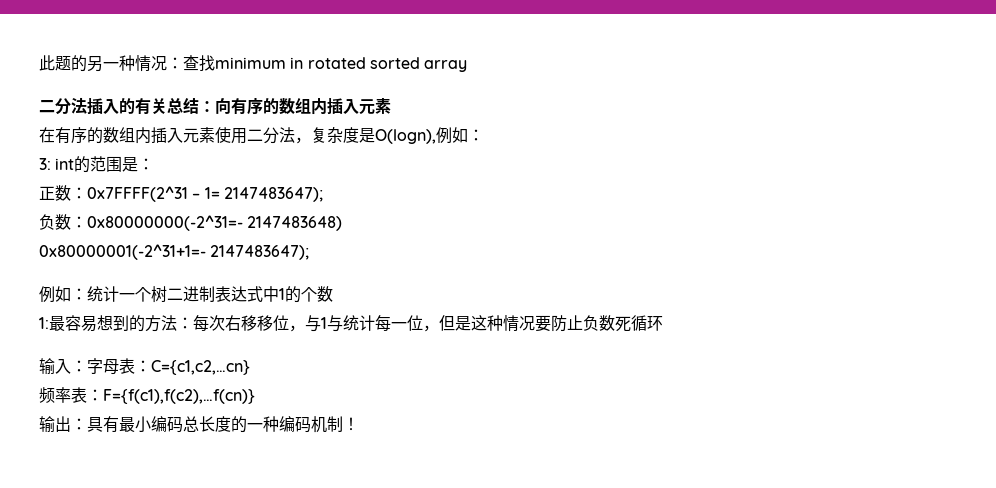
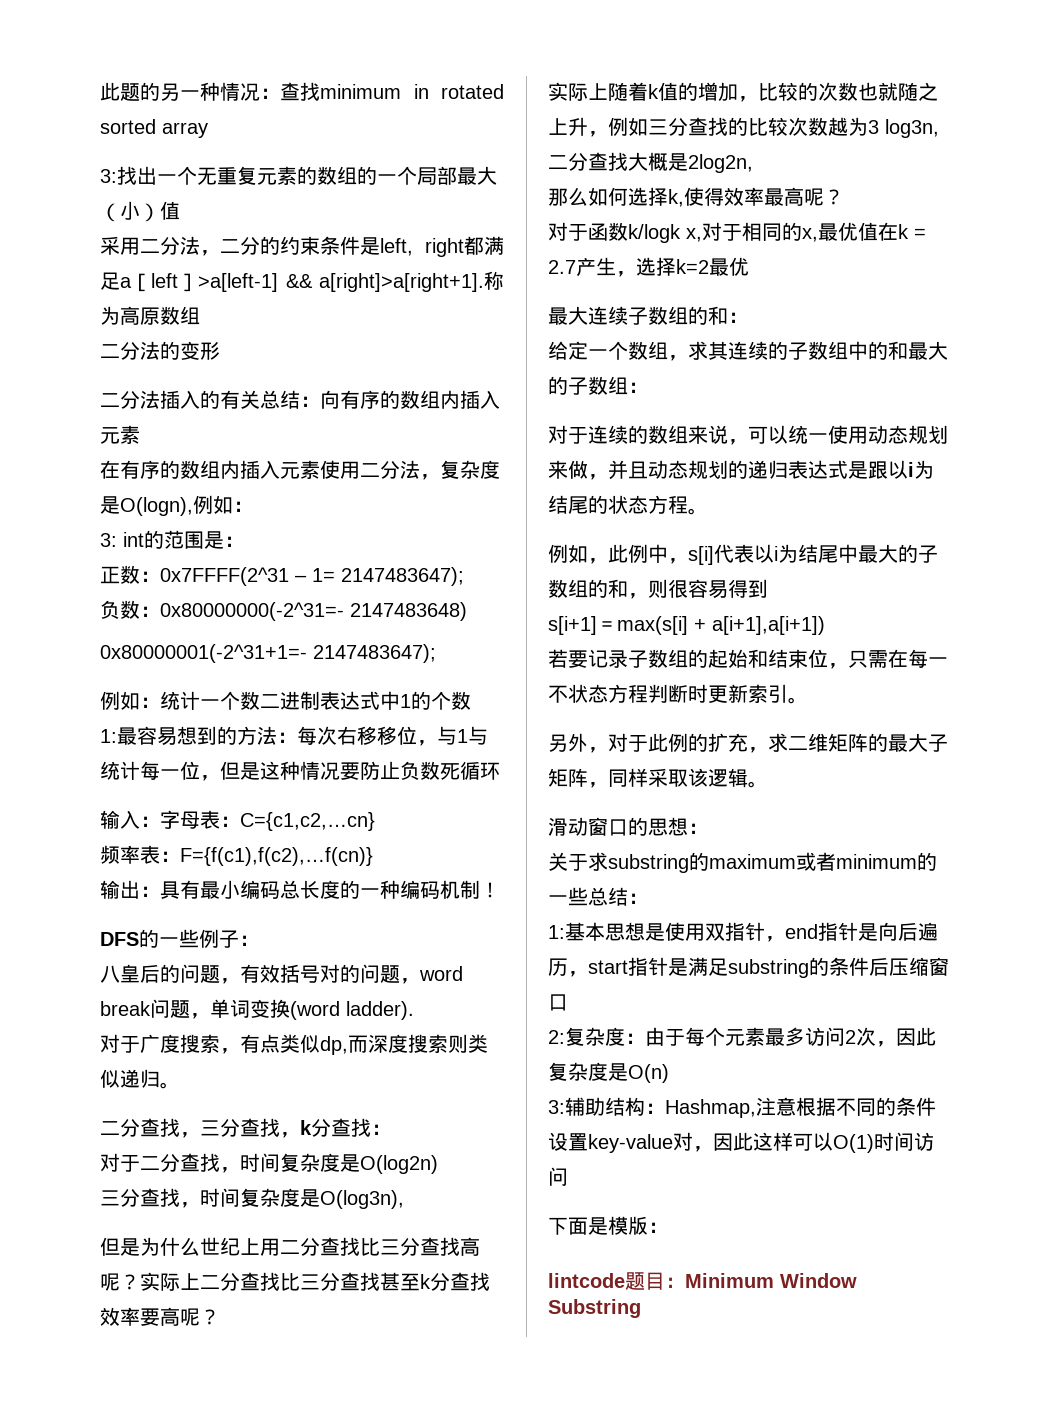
(468, 66) none -> [100,166,497,185] [100,201,180,222] [100,236,504,257] [100,271,504,292] [100,306,200,325] [100,341,220,360] // 3:找出一个无重复元素的数组的一个局部最大（小）值 // 采用二分法，二分的约束条件是left, right都满足a［left］>a[left-1] && a[right]>a[right+1].称为高原数组 // 二分法的变形
[151,286,167,303] 树 -> [240,691,260,710] 数
(359, 424) none -> [100,929,259,948] [100,964,463,984] [100,999,414,1020] [100,1034,488,1055] [100,1069,180,1089] [100,1118,391,1138] [100,1153,438,1174] [100,1188,404,1209] [100,1237,480,1256] [100,1272,490,1291] [100,1307,220,1326] [548,82,938,102] [548,117,939,138] [548,152,753,173] [548,187,844,207] [548,222,926,243] [548,257,749,277] [548,306,748,325] [548,341,948,361] [548,376,648,395] [548,425,948,445] [548,460,934,480] [548,495,708,515] [548,544,938,565] [548,579,768,599] [548,616,825,635] [548,649,948,669] [548,684,808,704] [548,733,948,753] [548,768,768,788] [548,817,708,836] [548,852,937,873] [548,887,648,906] [548,922,938,942] [548,957,949,978] [548,994,568,1011] [548,1027,936,1047] [548,1062,669,1083] [548,1097,936,1118] [548,1132,934,1153] [548,1167,568,1186] [548,1216,668,1235] [548,1272,857,1290] [548,1299,641,1318] // DFS的一些例子： // 八皇后的问题，有效括号对的问题，word break问题，单词变换(word ladder). // 对于广度搜索，有点类似dp,而深度搜索则类似递归。 // 二分查找，三分查找，k分查找： // 对于二分查找，时间复杂度是O(log2n) // 三分查找，时间复杂度是O(log3n), // 但是为什么世纪上用二分查找比三分查找高呢？实际上二分查找比三分查找甚至k分查找效率要高呢？ // 实际上随着k值的增加，比较的次数也就随之上升，例如三分查找的比较次数越为3 log3n,二分查找大概是2log2n, // 那么如何选择k,使得效率最高呢？ // 对于函数k/logk x,对于相同的x,最优值在k = 2.7产生，选择k=2最优 // 最大连续子数组的和： // 给定一个数组，求其连续的子数组中的和最大的子数组： // 对于连续的数组来说，可以统一使用动态规划来做，并且动态规划的递归表达式是跟以i为结尾的状态方程。 // 例如，此例中，s[i]代表以i为结尾中最大的子数组的和，则很容易得到 // s[i+1]＝max(s[i] + a[i+1],a[i+1]) // 若要记录子数组的起始和结束位，只需在每一不状态方程判断时更新索引。 // 另外，对于此例的扩充，求二维矩阵的最大子矩阵，同样采取该逻辑。 // 滑动窗口的思想： // 关于求substring的maximum或者minimum的一些总结： // 1:基本思想是使用双指针，end指针是向后遍历，start指针是满足substring的条件后压缩窗口 // 2:复杂度：由于每个元素最多访问2次，因此复杂度是O(n) // 3:辅助结构：Hashmap,注意根据不同的条件设置key-value对，因此这样可以O(1)时间访问 // 下面是模版： // lintcode题目：Minimum Window Substring

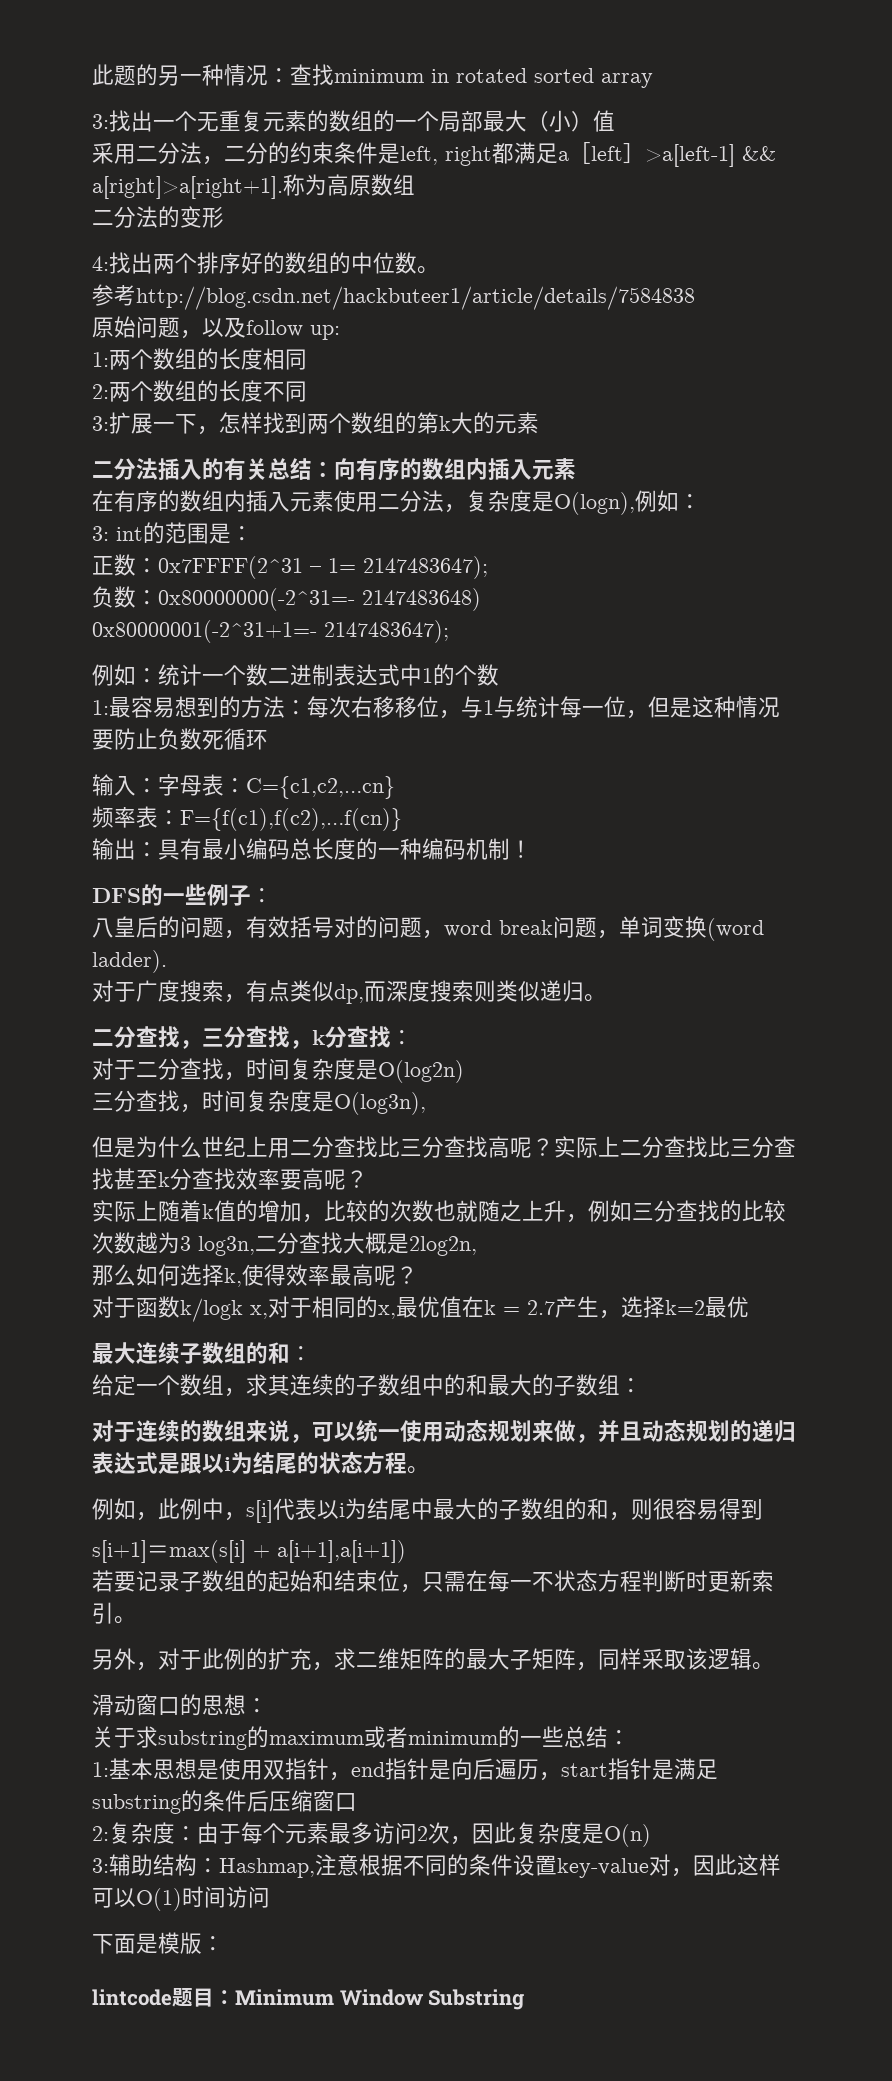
(220, 350) none -> [92,252,439,274] [92,284,695,310] [92,316,340,340] [92,348,307,370] [92,380,307,402] [92,412,539,435] // 4:找出两个排序好的数组的中位数。 // 参考http://blog.csdn.net/hackbuteer1/article/details/7584838 // 原始问题，以及follow up: // 1:两个数组的长度相同 // 2:两个数组的长度不同 // 3:扩展一下，怎样找到两个数组的第k大的元素

